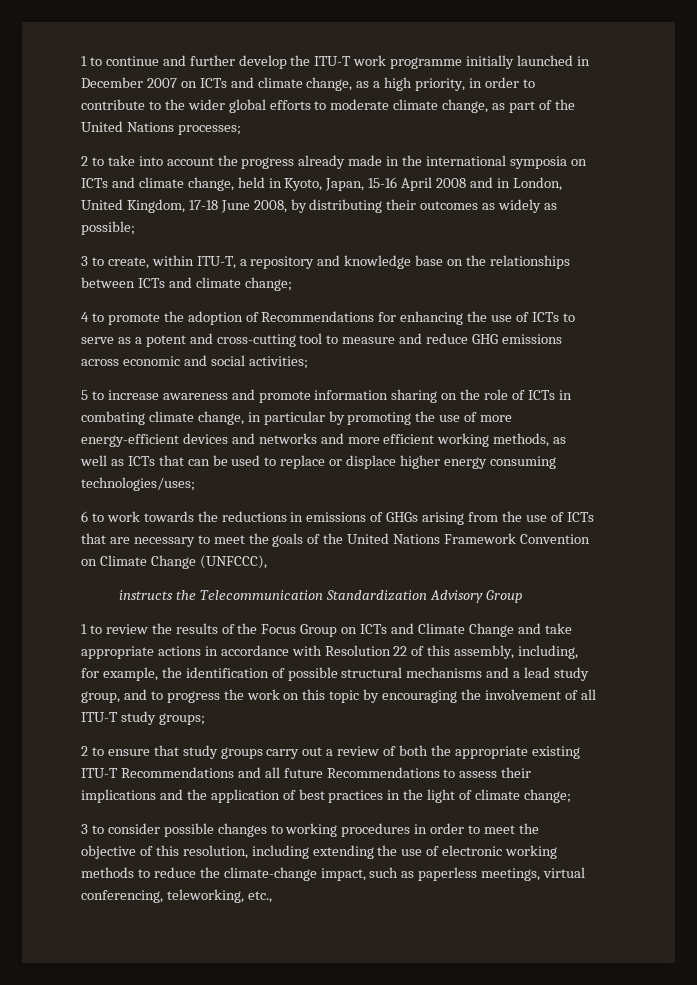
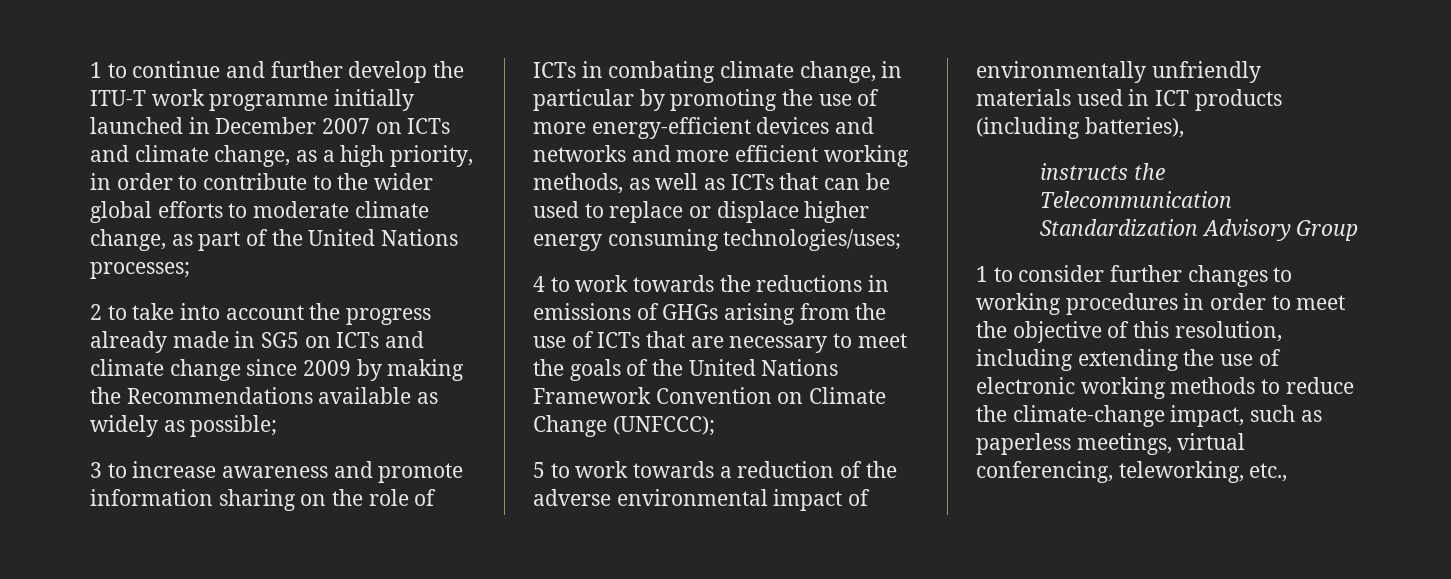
[402,155,587,169] [81,177,562,191] [81,199,479,213] the international symposia on ICTs and climate change, held in Kyoto, Japan, 15-16 April 2008 and in London, United Kingdom, 17-18 June 2008, by distributing their outcomes -> [261,331,425,348] [90,359,465,381] [90,387,412,404] SG5 on ICTs and climate change since 2009 by making the Recommendations available
[107,255,570,269] [81,277,292,291] [81,311,575,325] [81,333,562,347] [81,355,308,369] [81,390,104,400] create, within ITU-T, a repository and knowledge base on the relationships between ICTs and climate change; // 4 to promote the adoption of Recommendations for enhancing the use of ICTs to serve as a potent and cross-cutting tool to measure and reduce GHG emissions across economic and social activities; // 5 to -> (127, 470) none
[81,511,88,522] 6 -> [533,276,545,292] 4
[199,555,267,569] (UNFCCC), -> [612,416,715,436] [533,461,897,478] [533,489,871,511] [976,61,1261,83] [976,89,1282,111] [976,117,1184,139] (UNFCCC); // 5 to work towards a reduction of the adverse environmental impact of environmentally unfriendly materials used in ICT products (including batteries),
[105,623,572,637] [81,645,579,659] [81,667,590,681] [81,689,596,703] [81,711,205,725] [81,745,580,759] [81,767,532,778] [81,789,571,803] [81,823,214,837] review the results of the Focus Group on ICTs and Climate Change and take appropriate actions in accordance with Resolution 22 of this assembly, including, for example, the identification of possible structural mechanisms and a lead study group, and to progress the work on this topic by encouraging the involvement of all ITU-T study groups; // 2 to ensure that study groups carry out a review of both the appropriate existing ITU-T Recommendations and all future Recommendations to assess their implications and the application of best practices in the light of climate change; // 3 to consider possible -> [1018,265,1183,282] consider further

